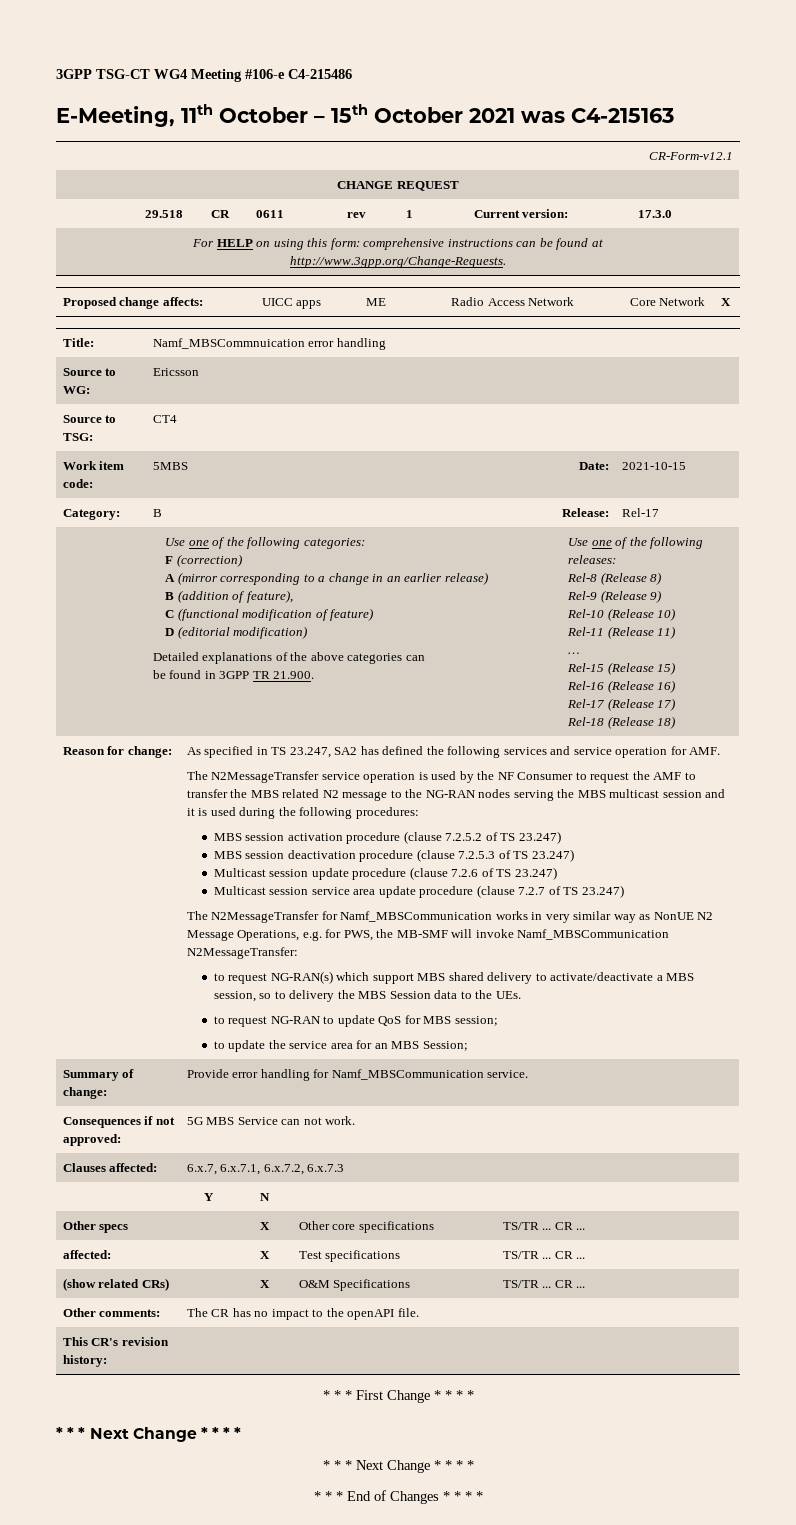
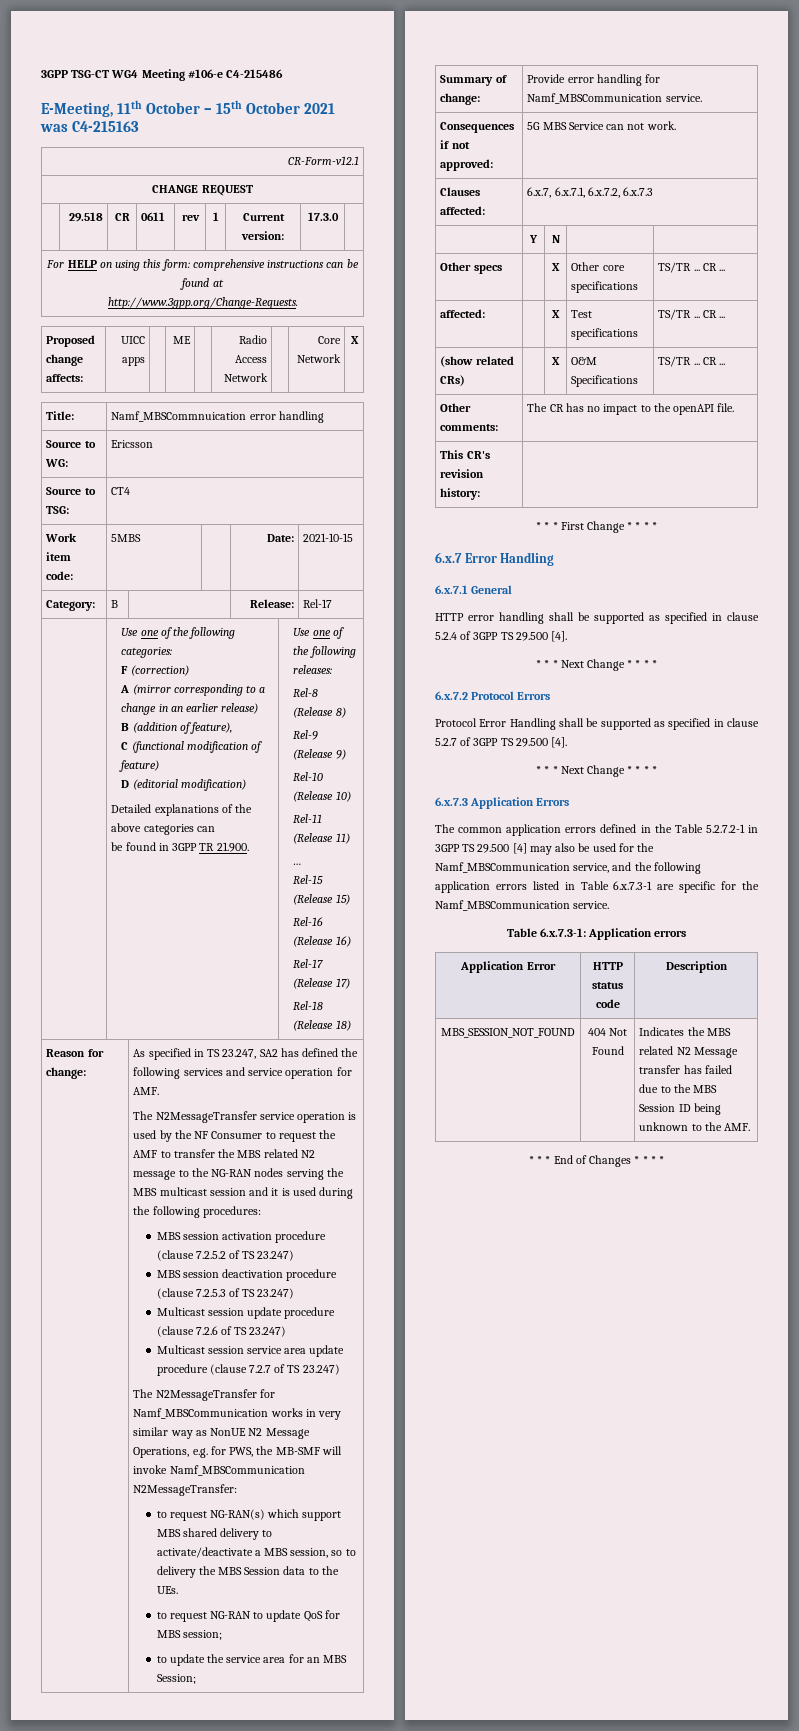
[56,1427,242,1442] [322,1460,474,1473] * * * Next Change * * * * // * * * Next Change * * * * -> [435,552,555,566] [435,585,513,594] [435,612,759,624] [435,631,568,642] [536,659,657,671] [435,691,551,700] [435,718,759,730] [435,737,568,748] [536,765,657,777] [435,797,570,809] [435,824,758,836] [435,843,655,855] [435,862,701,874] [435,881,759,893] [435,900,610,911] [506,928,687,940] [460,961,556,973] [592,962,623,970] [592,982,623,989] [595,999,620,1008] [665,961,728,973] [441,1028,575,1038] [587,1028,628,1036] [591,1046,624,1055] [639,1027,731,1036] [639,1046,738,1058] [639,1065,732,1074] [639,1084,718,1093] [639,1103,721,1115] [639,1122,751,1131] 6.x.7 Error Handling // 6.x.7.1 General // HTTP error handling shall be supported as specified in clause 5.2.4 of 3GPP TS 29.500 [4]. // * * * Next Change * * * * // 6.x.7.2 Protocol Errors // Protocol Error Handling shall be supported as specified in clause 5.2.7 of 3GPP TS 29.500 [4]. // * * * Next Change * * * * // 6.x.7.3 Application Errors // The common application errors defined in the Table 5.2.7.2-1 in 3GPP TS 29.500 [4] may also be used for the Namf_MBSCommunication service, and the following application errors listed in Table 6.x.7.3-1 are specific for the Namf_MBSCommunication service. // Table 6.x.7.3-1: Application errors // Application Error | HTTP status code | Description // MBS_SESSION_NOT_FOUND | 404 Not Found | Indicates the MBS related N2 Message transfer has failed due to the MBS Session ID being unknown to the AMF.

